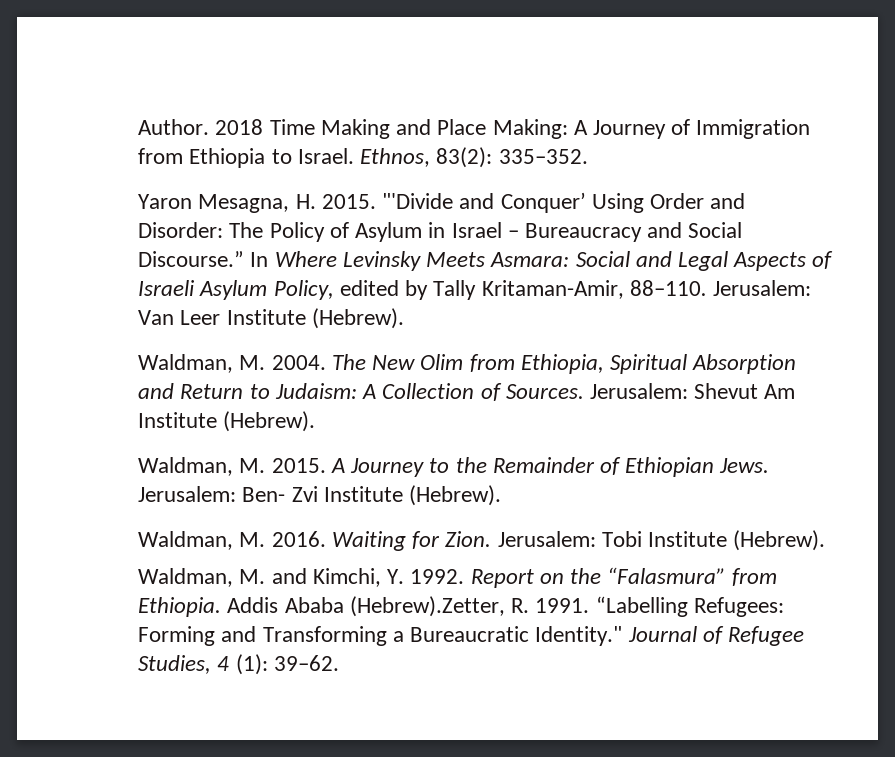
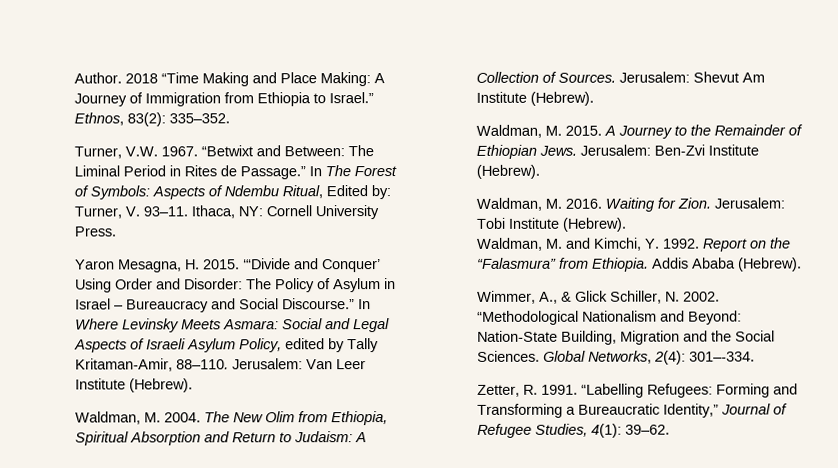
[269,119,315,135] Time -> [160,72,199,84] “Time
[297,148,354,164] Israel. -> [328,92,374,104] Israel.”
(588, 156) none -> [73,145,374,159] [73,165,397,180] [73,185,391,200] [73,205,379,220] [73,226,117,237] // Turner, V.W. 1967. “Betwixt and Between: The Liminal Period in Rites de Passage.” In The Forest of Symbols: Aspects of Ndembu Ritual, Edited by: Turner, V. 93–11. Ithaca, NY: Cornell University Press.
[382,193,454,209] "'Divide -> [242,258,291,270] ‘“Divide
[242,486,318,502] Ben- Zvi -> [653,144,705,156] Ben-Zvi
[349,596,505,617] (Hebrew).Zetter, -> [737,257,802,272] [476,290,720,304] [476,310,742,325] [476,330,775,345] [476,350,755,365] [476,384,520,397] (Hebrew). // Wimmer, A., & Glick Schiller, N. 2002. “Methodological Nationalism and Beyond: Nation-State Building, Migration and the Social Sciences. Global Networks, 2(4): 301–-334. // Zetter,
[535,626,623,646] Identity." -> [662,403,719,418] Identity,”
[217,654,268,675] 4 (1): -> [590,423,622,438] 4(1):

